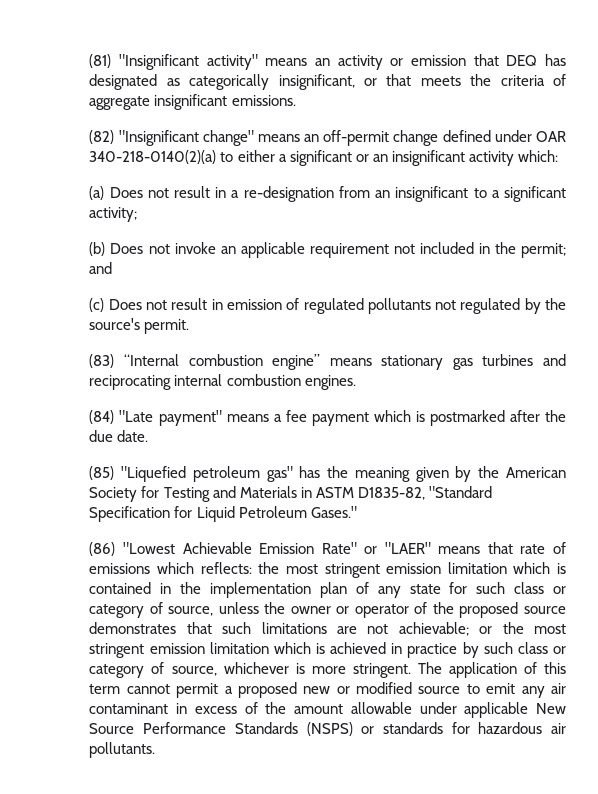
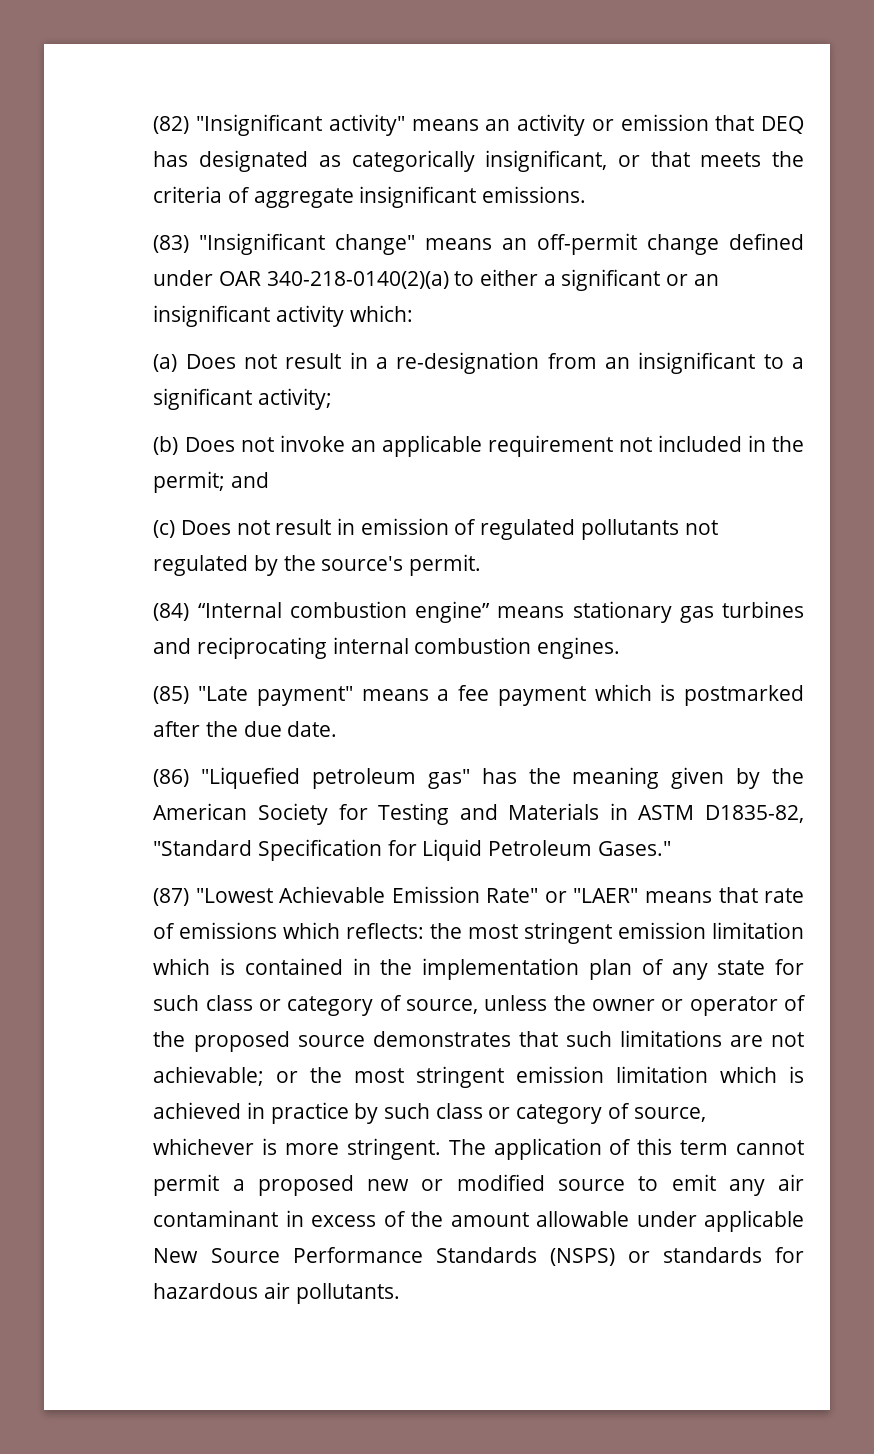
[89,54,112,68] (81) -> [153,116,190,134] (82)
[89,130,115,144] (82) -> [153,235,190,253] (83)
[89,354,115,368] (83) -> [153,603,190,621] (84)
[89,410,115,424] (84) -> [153,686,190,704] (85)
[89,466,115,480] (85) -> [153,769,190,787] (86)
[89,542,116,556] (86) -> [153,888,190,906] (87)

